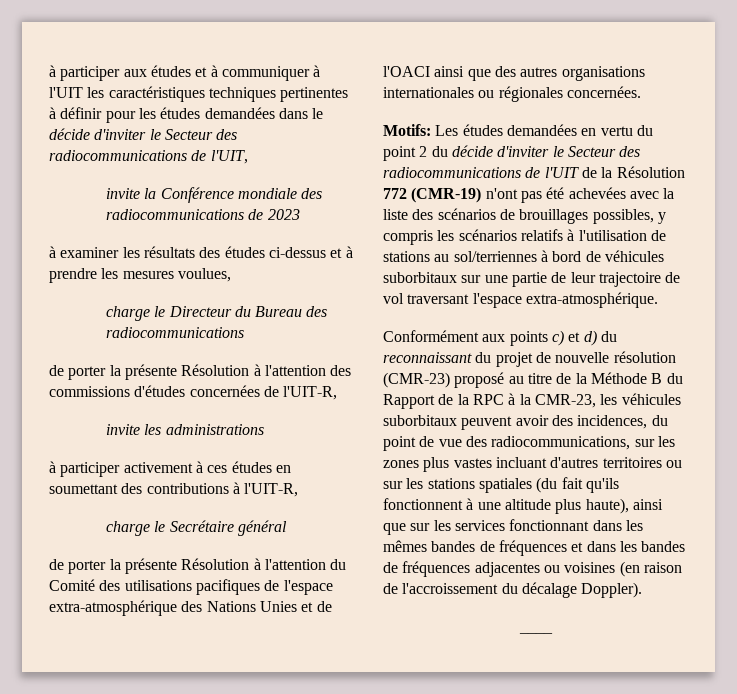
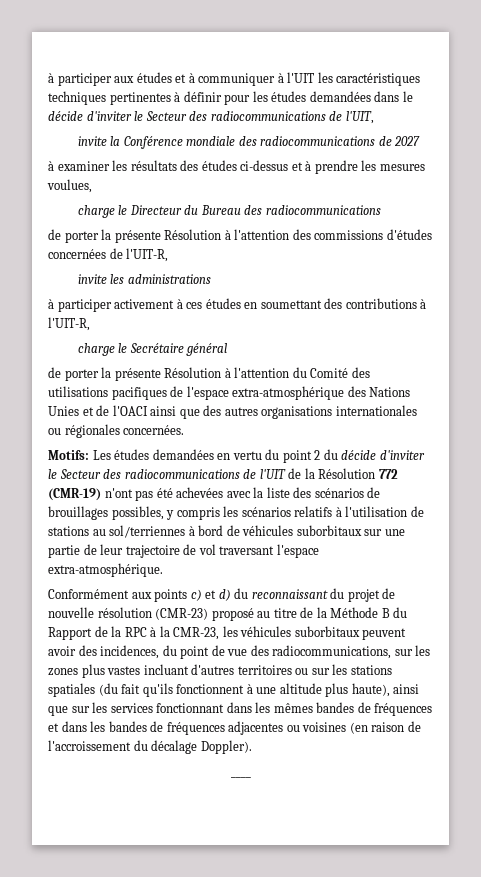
[267,209,300,220] 2023 -> [394,136,421,146] 2027

